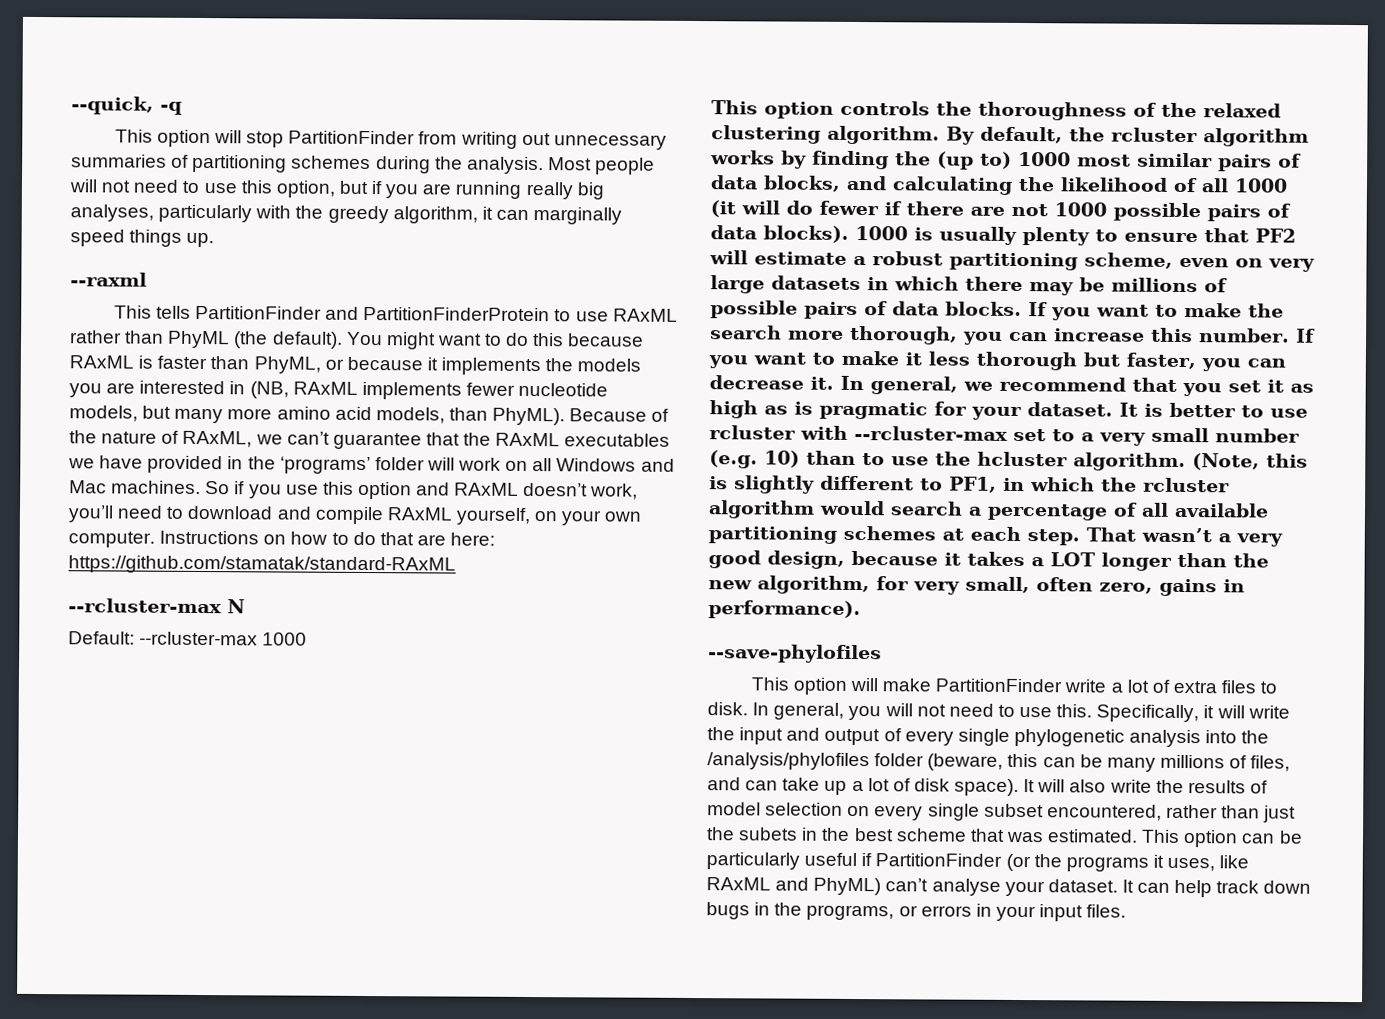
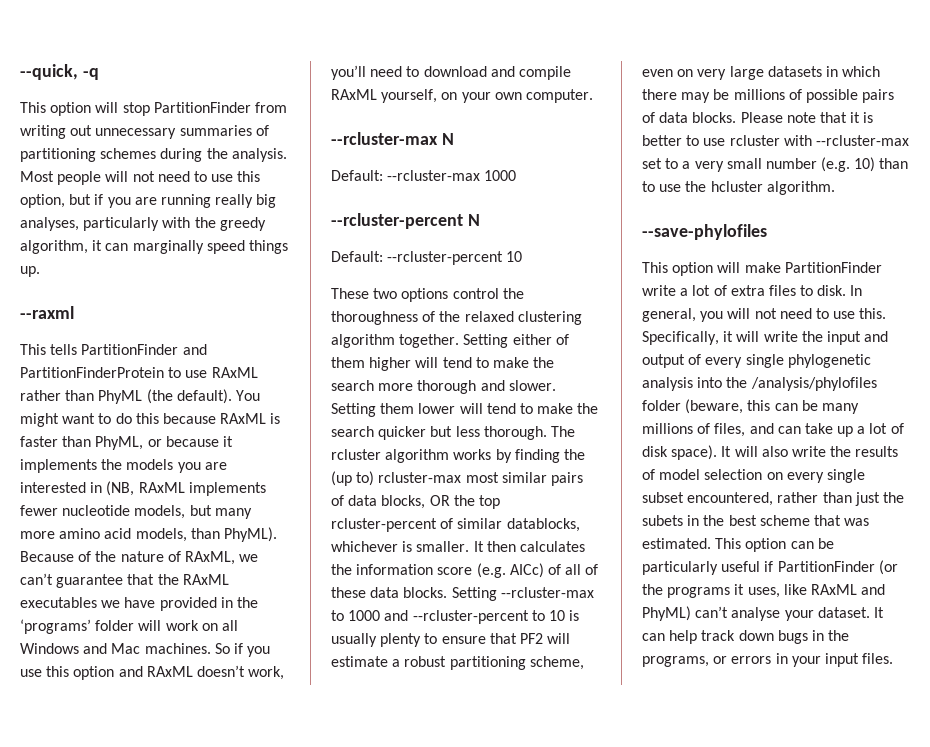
[159,530,496,546] [68,555,456,575] Instructions on how to do that are here: https://github.com/stamatak/standard-RAxML -> (593, 96) none
[711,100,930,119] This option controls -> [331,213,480,229] [331,251,523,265] [331,288,499,302] --rcluster-percent N // Default: --rcluster-percent 10 // These two options control
[827,125,1105,145] algorithm. By default, the -> [331,334,569,348] [331,357,555,371] [331,380,556,394] [331,403,599,417] [331,426,575,440] algorithm together. Setting either of them higher will tend to make the search more thorough and slower. Setting them lower will tend to make the search quicker but less thorough. The
[1018,151,1071,167] 1000 -> [378,472,462,483] rcluster-max
[846,175,1288,195] [710,200,1291,222] [710,225,908,243] and calculating the likelihood of all 1000 (it will do fewer if there are not 1000 possible pairs of data blocks). 1000 -> [429,495,500,509] [331,518,580,532] [331,541,585,552] [331,563,599,578] [331,587,594,601] [331,610,565,624] OR the top rcluster-percent of similar datablocks, whichever is smaller. It then calculates the information score (e.g. AICc) of all of these data blocks. Setting --rcluster-max to 1000 and --rcluster-percent to 10
[1028,302,1284,321] [710,325,1316,345] [708,350,1286,372] [709,375,1314,397] [709,400,1138,421] If you want to make the search more thorough, you can increase this number. If you want to make it less thorough but faster, you can decrease it. In general, we recommend that you set it as high as is pragmatic for your dataset. It -> [740,112,861,123] Please note that it
[1192,453,1308,471] [709,475,1230,494] [708,500,1269,521] [708,525,1283,547] [708,550,1269,571] [708,575,1245,597] [708,600,861,620] (Note, this is slightly different to PF1, in which the rcluster algorithm would search a percentage of all available partitioning schemes at each step. That wasn’t a very good design, because it takes a LOT longer than the new algorithm, for very small, often zero, gains in performance). -> (835, 188) none

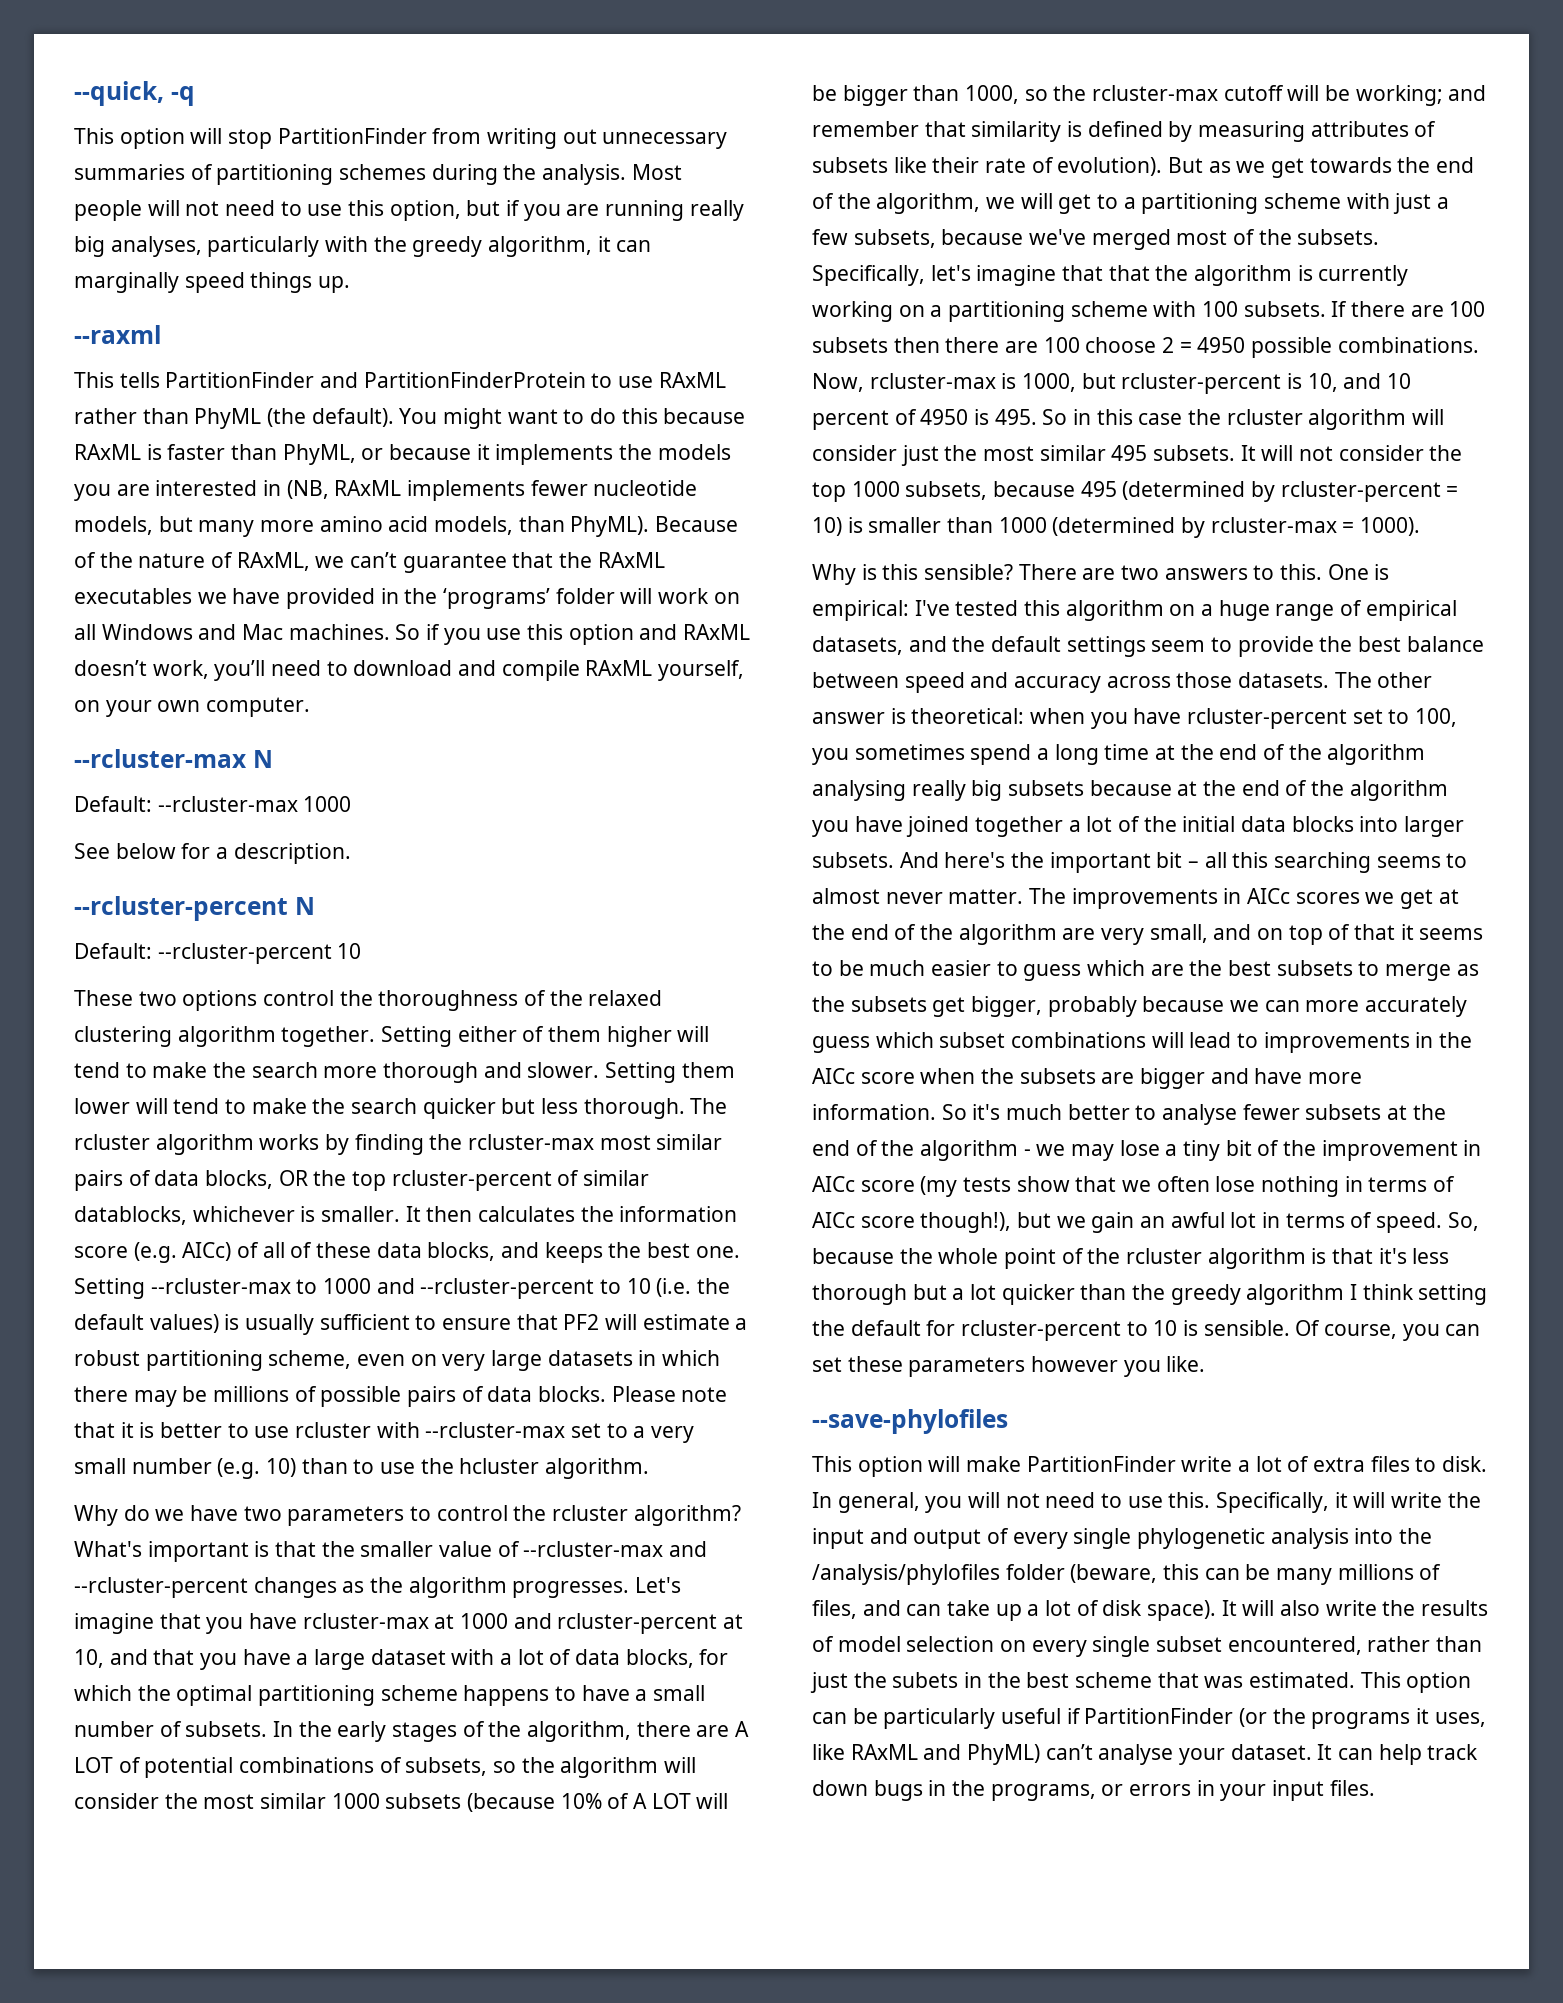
(517, 175) none -> [74,843,351,864] // See below for a description.
[331,471,375,486] (up to) -> (463, 1142) none
[403,587,448,598] blocks. -> [427,1242,740,1263] blocks, and keeps the best one.
(565, 615) none -> [656,1278,731,1297] [74,1314,219,1333] (i.e. the default values)
[380,633,422,647] plenty -> [319,1314,410,1330] sufficient
(835, 188) none -> [74,1505,741,1526] [74,1541,708,1562] [74,1577,682,1598] [74,1613,744,1634] [74,1649,729,1670] [74,1685,706,1706] [74,1721,750,1742] [74,1757,697,1778] [74,1793,729,1812] [812,85,1487,106] [812,121,1437,142] [812,157,1475,178] [812,193,1450,214] [812,229,1380,250] [812,265,1409,286] [812,301,1486,322] [812,337,1479,358] [812,373,1412,394] [812,409,1445,430] [812,445,1463,466] [812,481,1459,502] [812,517,1421,538] [812,564,1390,585] [812,600,1457,621] [812,636,1484,657] [812,672,1433,693] [812,708,1458,729] [812,744,1426,765] [812,780,1448,801] [812,816,1465,837] [812,852,1468,873] [812,888,1459,909] [812,924,1484,945] [812,960,1479,981] [812,996,1468,1017] [812,1032,1473,1053] [812,1068,1363,1089] [812,1104,1446,1125] [812,1140,1482,1161] [812,1176,1456,1197] [812,1212,1479,1233] [812,1248,1450,1269] [812,1284,1488,1305] [812,1320,1481,1341] [812,1356,1206,1377] // Why do we have two parameters to control the rcluster algorithm? What's important is that the smaller value of --rcluster-max and --rcluster-percent changes as the algorithm progresses. Let's imagine that you have rcluster-max at 1000 and rcluster-percent at 10, and that you have a large dataset with a lot of data blocks, for which the optimal partitioning scheme happens to have a small number of subsets. In the early stages of the algorithm, there are A LOT of potential combinations of subsets, so the algorithm will consider the most similar 1000 subsets (because 10% of A LOT will be bigger than 1000, so the rcluster-max cutoff will be working; and remember that similarity is defined by measuring attributes of subsets like their rate of evolution). But as we get towards the end of the algorithm, we will get to a partitioning scheme with just a few subsets, because we've merged most of the subsets. Specifically, let's imagine that that the algorithm is currently working on a partitioning scheme with 100 subsets. If there are 100 subsets then there are 100 choose 2 = 4950 possible combinations. Now, rcluster-max is 1000, but rcluster-percent is 10, and 10 percent of 4950 is 495. So in this case the rcluster algorithm will consider just the most similar 495 subsets. It will not consider the top 1000 subsets, because 495 (determined by rcluster-percent = 10) is smaller than 1000 (determined by rcluster-max = 1000). // Why is this sensible? There are two answers to this. One is empirical: I've tested this algorithm on a huge range of empirical datasets, and the default settings seem to provide the best balance between speed and accuracy across those datasets. The other answer is theoretical: when you have rcluster-percent set to 100, you sometimes spend a long time at the end of the algorithm analysing really big subsets because at the end of the algorithm you have joined together a lot of the initial data blocks into larger subsets. And here's the important bit – all this searching seems to almost never matter. The improvements in AICc scores we get at the end of the algorithm are very small, and on top of that it seems to be much easier to guess which are the best subsets to merge as the subsets get bigger, probably because we can more accurately guess which subset combinations will lead to improvements in the AICc score when the subsets are bigger and have more information. So it's much better to analyse fewer subsets at the end of the algorithm - we may lose a tiny bit of the improvement in AICc score (my tests show that we often lose nothing in terms of AICc score though!), but we gain an awful lot in terms of speed. So, because the whole point of the rcluster algorithm is that it's less thorough but a lot quicker than the greedy algorithm I think setting the default for rcluster-percent to 10 is sensible. Of course, you can set these parameters however you like.

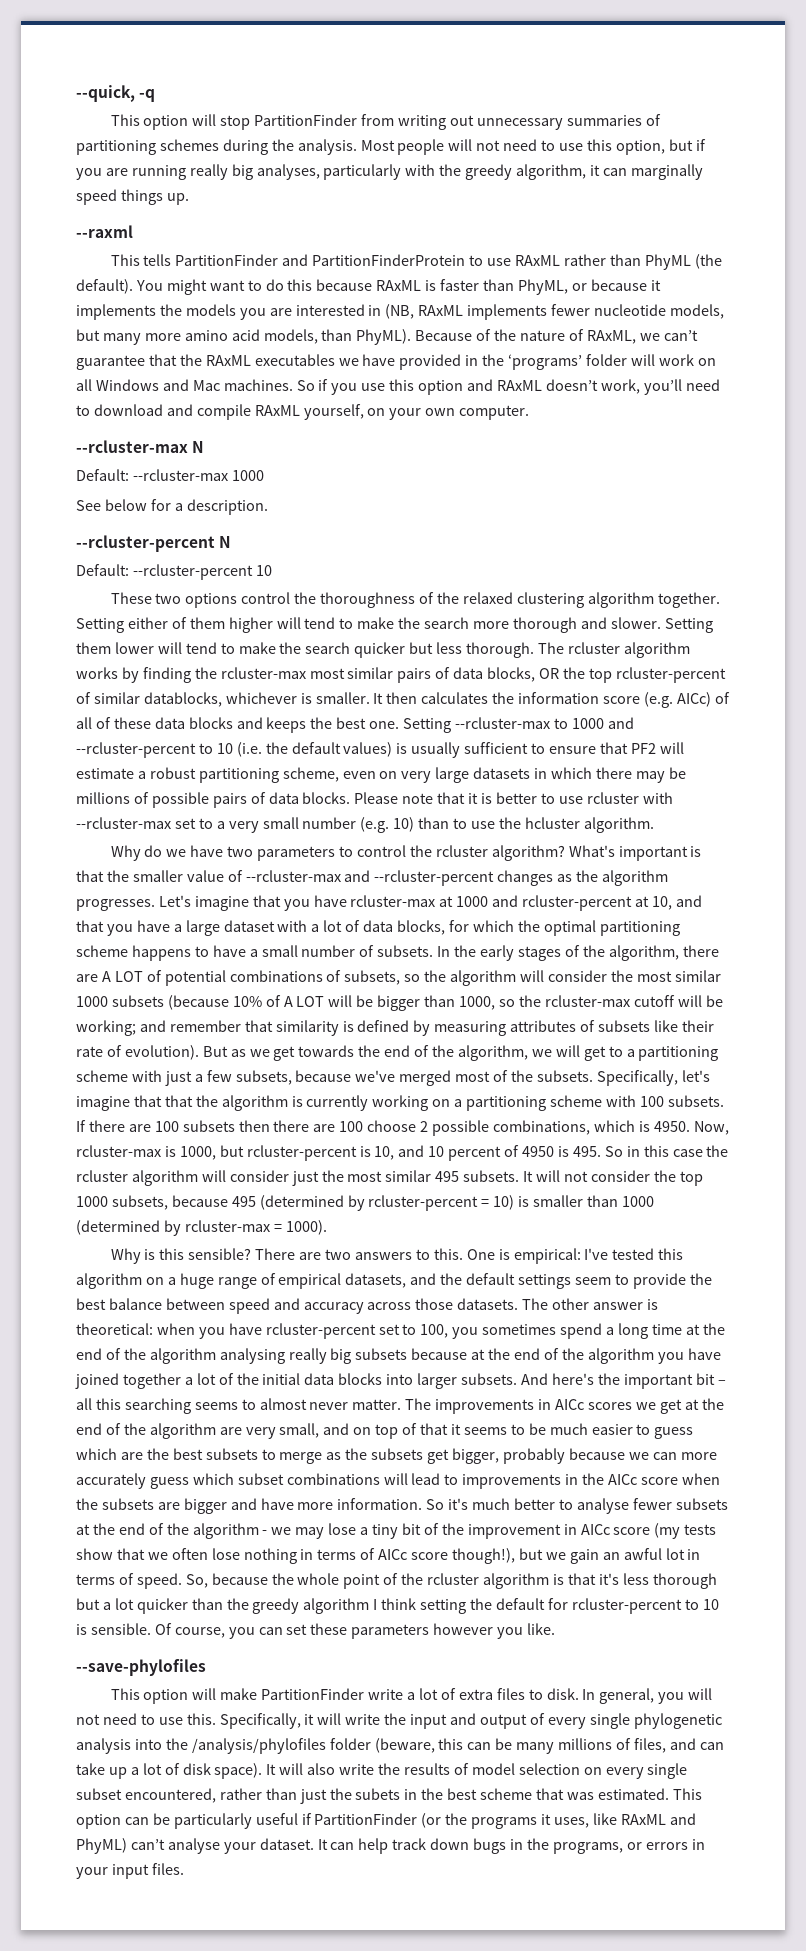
[427,1242,496,1261] blocks, -> [188,717,233,729] blocks
[1179,337,1479,358] = 4950 possible combinations. -> [432,1120,690,1136] possible combinations, which is 4950.

